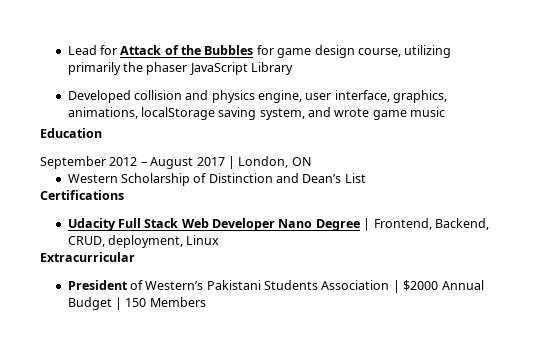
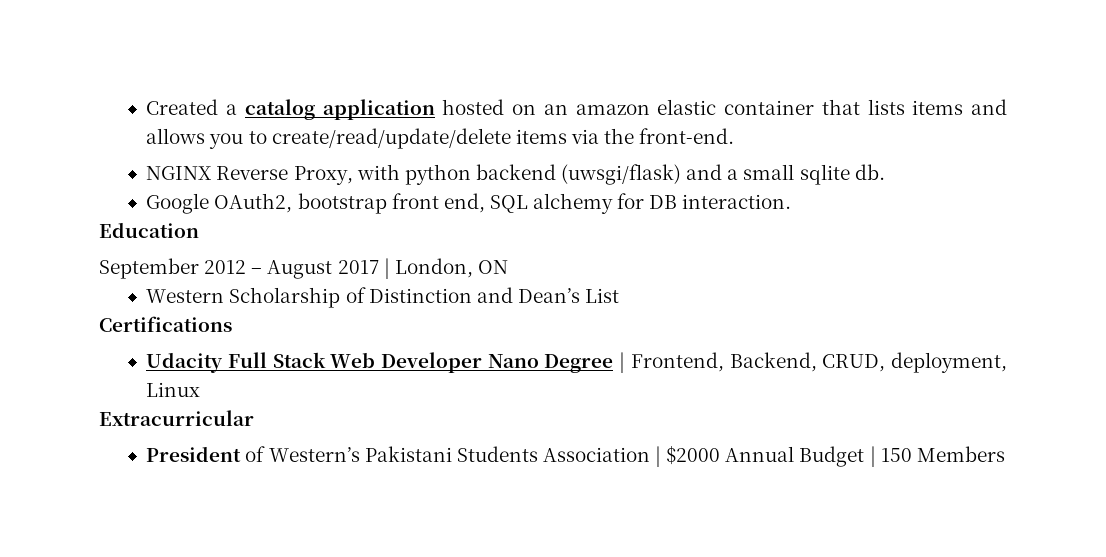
[67,45,452,58] [67,62,294,75] [67,90,448,103] [67,107,446,120] Lead for Attack of the Bubbles for game design course, utilizing primarily the phaser JavaScript Library // Developed collision and physics engine, user interface, graphics, animations, localStorage saving system, and wrote game music -> [146,99,1008,120] [146,128,735,149] [146,164,885,185] [146,193,792,214] Created a catalog application hosted on an amazon elastic container that lists items and allows you to create/read/update/delete items via the front-end. // NGINX Reverse Proxy, with python backend (uwsgi/flask) and a small sqlite db. // Google OAuth2, bootstrap front end, SQL alchemy for DB interaction.

